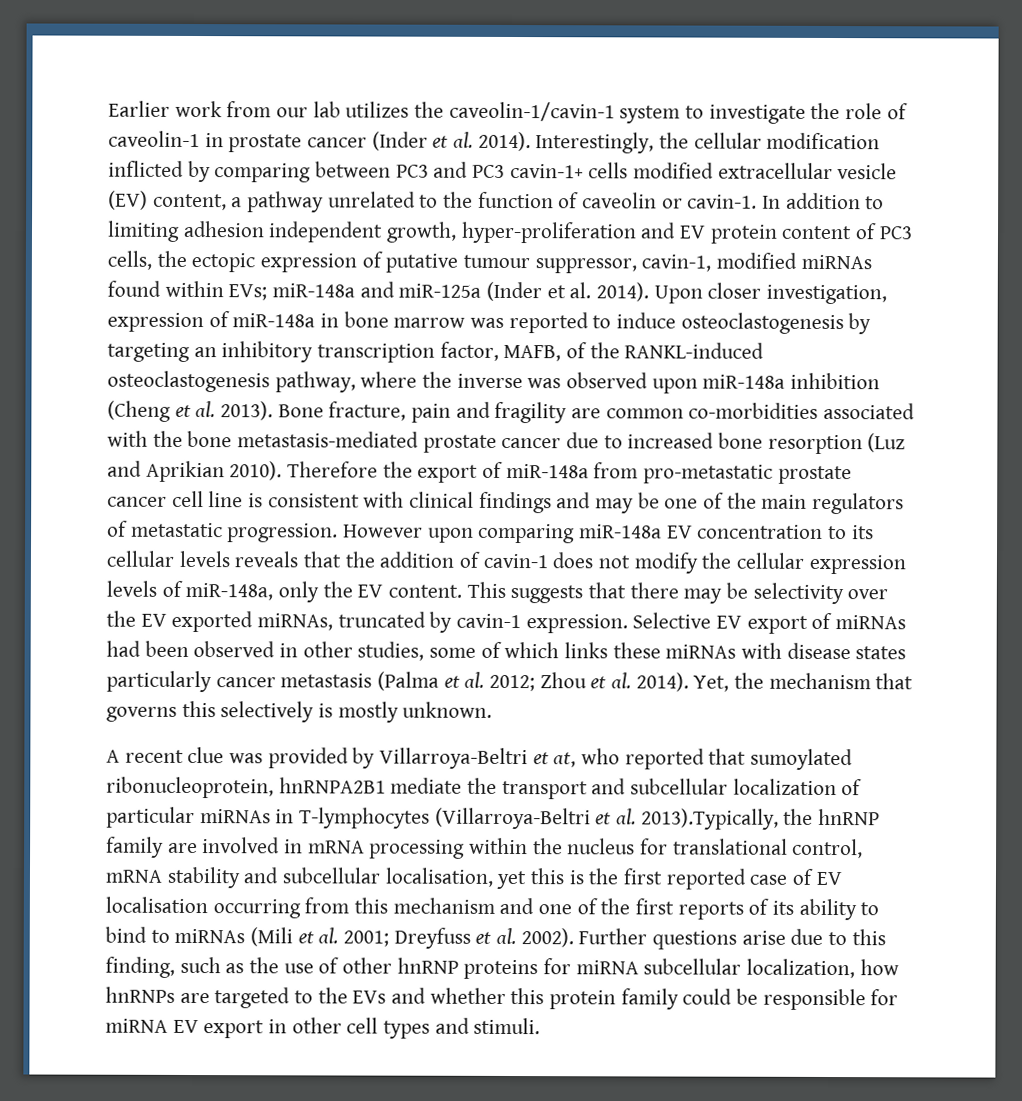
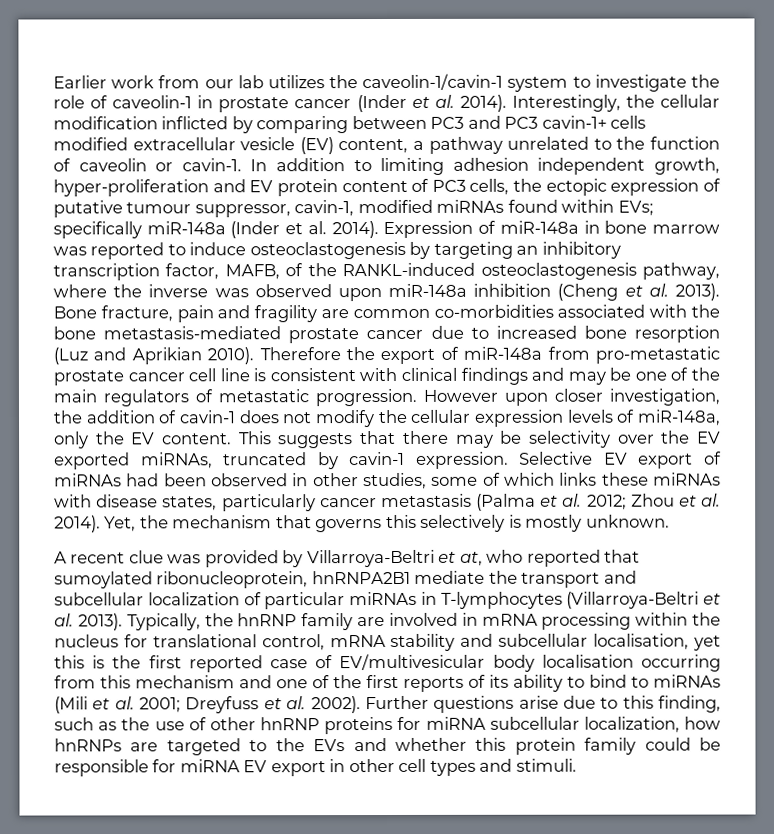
[272,281,888,305] [107,312,204,333] miR-148a and miR-125a (Inder et al. 2014). Upon closer investigation, expression -> [53,220,474,239] specifically miR-148a (Inder et al. 2014). Expression
[478,523,874,544] [106,550,342,568] comparing miR-148a EV concentration to its cellular levels reveals that -> [554,388,720,406] closer investigation,
[855,646,907,660] states -> [162,496,218,511] states,
[640,808,779,830] 2013).Typically, -> [77,613,201,631] 2013). Typically,
[815,871,842,886] EV -> [339,653,535,672] EV/multivesicular body

